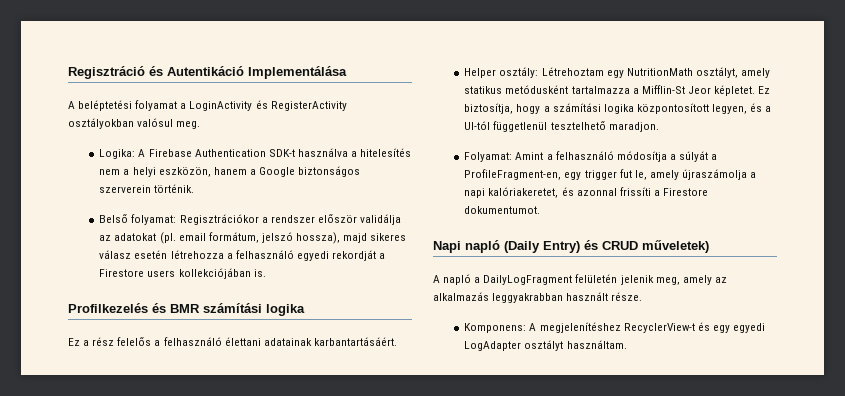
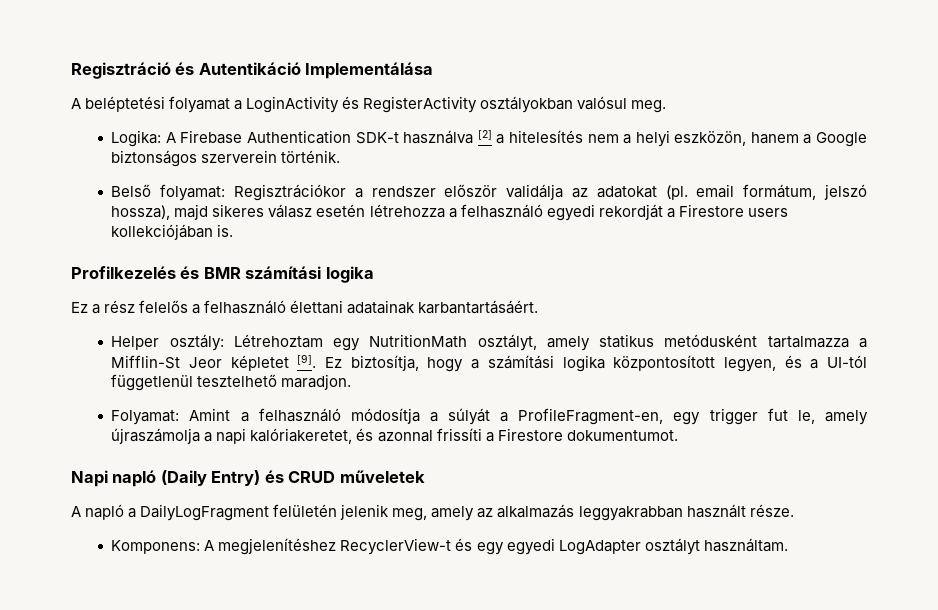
(348, 152) none -> [477,130,492,140] [2]
[713,85,755,96] képletet. -> [230,354,317,371] képletet [9].
[642,240,709,253] műveletek) -> [339,470,425,483] műveletek

